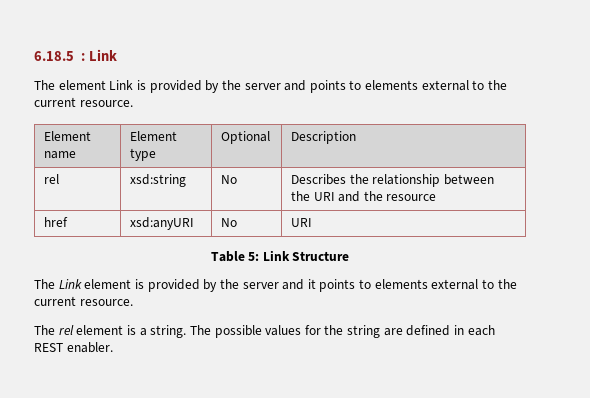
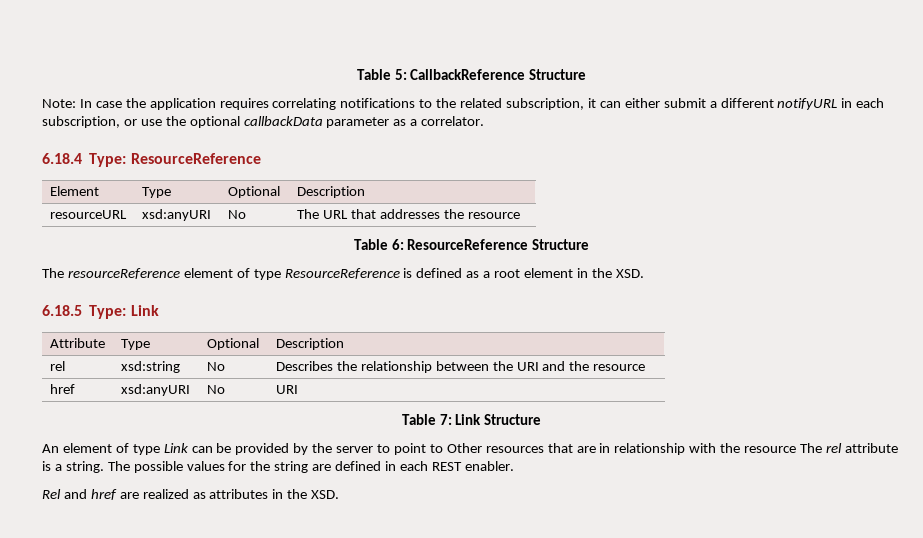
[34,49,117,61] [34,80,508,93] [34,97,133,107] [43,131,91,141] [43,151,76,159] [129,131,177,141] [129,148,156,161] 6.18.5 : Link // The element Link is provided by the server and points to elements external to the current resource. // Element name | Element type -> [356,69,587,80] [42,98,885,110] [42,116,485,128] [42,153,261,167] [49,186,99,196] [141,187,171,198] [227,186,280,198] [296,186,365,198] [49,210,127,219] [141,209,211,221] [227,210,246,219] [296,209,520,219] [353,239,590,250] [42,268,644,280] [42,305,159,319] [49,338,105,348] [120,339,150,350] Table 5: CallbackReference Structure // Note: In case the application requires correlating notifications to the related subscription, it can either submit a different notifyURL in each subscription, or use the optional callbackData parameter as a correlator. // 6.18.4 Type: ResourceReference // Element | Type | Optional | Description // resourceURL | xsd:anyURI | No | The URL that addresses the resource // Table 6: ResourceReference Structure // The resourceReference element of type ResourceReference is defined as a root element in the XSD. // 6.18.5 Type: Link // Attribute | Type
[248,252,260,261] 5: -> [439,414,452,425] 7:
[34,279,517,292] [34,296,133,306] The Link element is provided by the server and it points to elements external to the current resource. // -> [42,443,797,455] An element of type Link can be provided by the server to point to Other resources that are in relationship with the resource
[76,325,124,335] element -> [844,443,898,453] attribute
(113, 347) none -> [42,489,340,500] // Rel and href are realized as attributes in the XSD.

